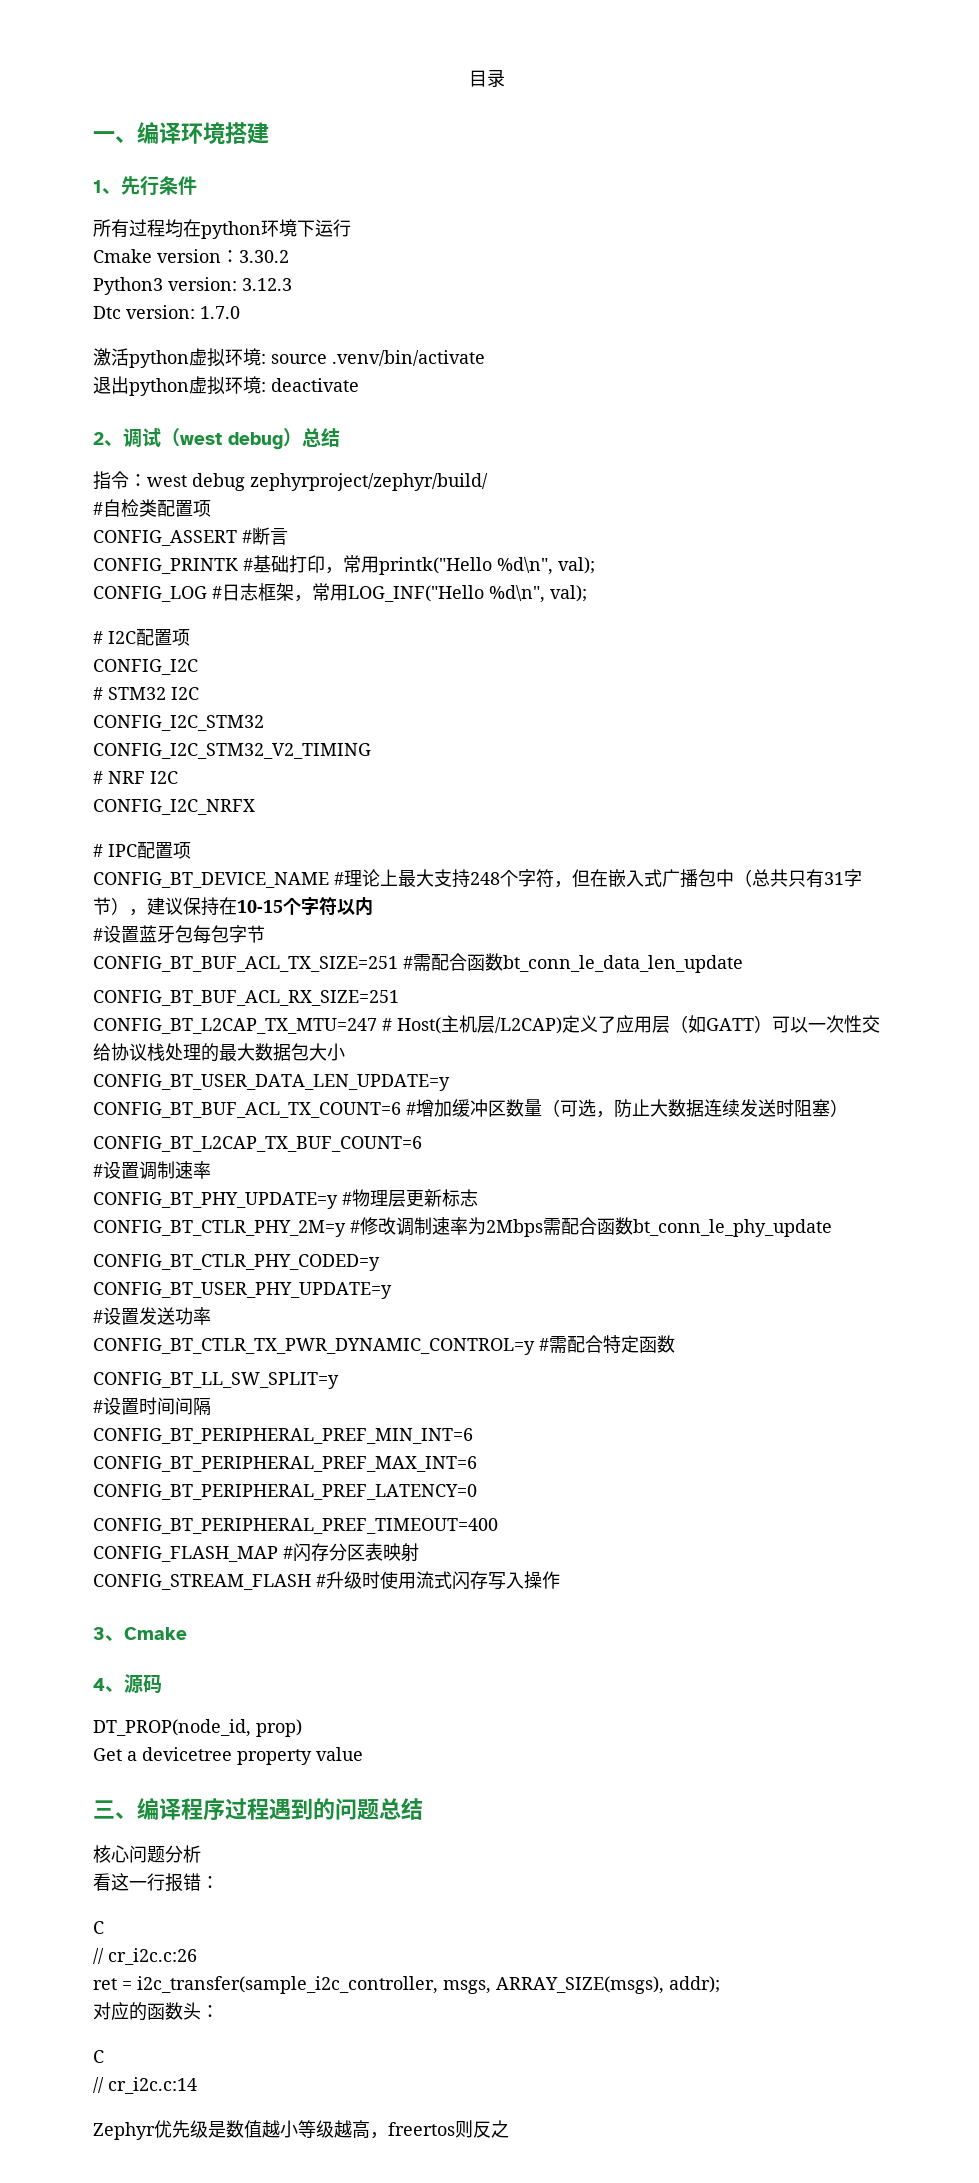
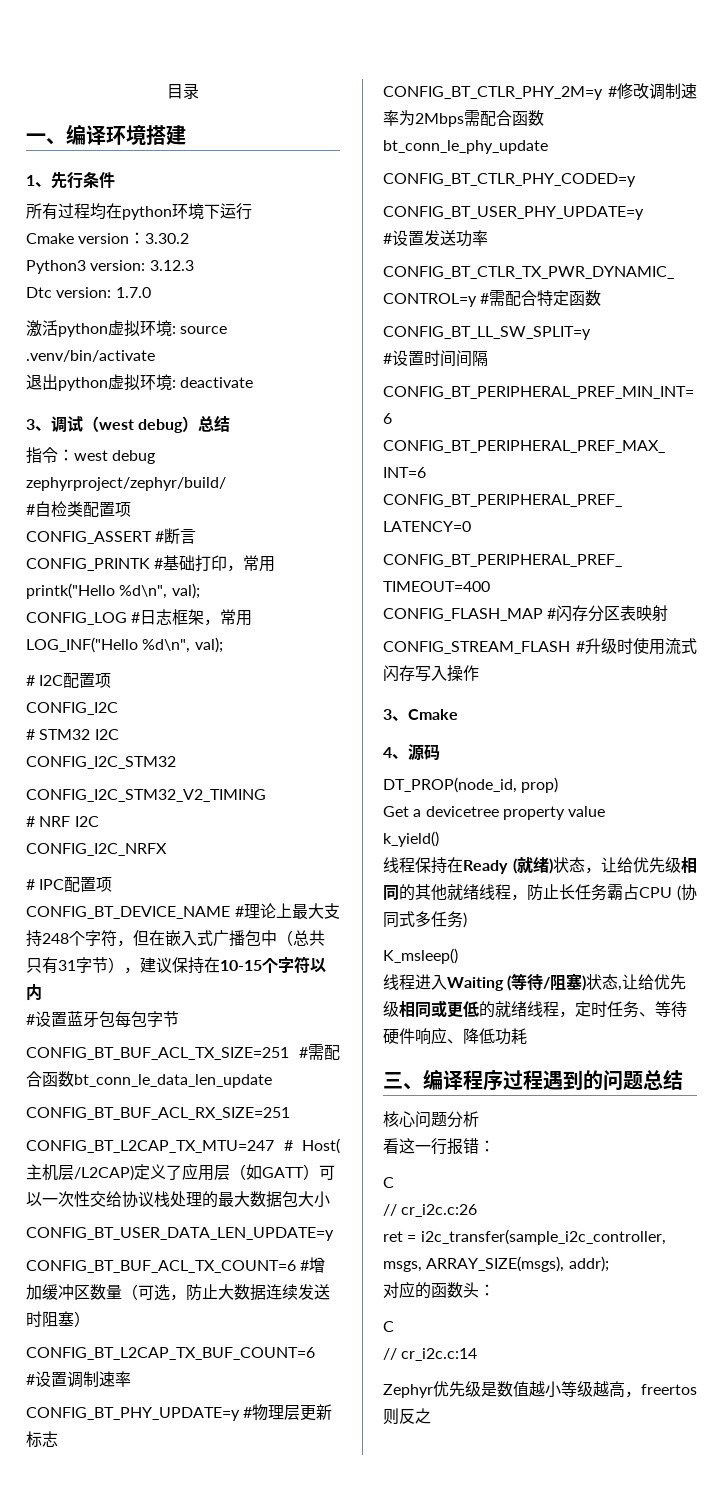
[93,432,104,445] 2 -> [26,419,35,430] 3
(363, 1754) none -> [383,831,439,847] [383,857,697,874] [383,884,697,901] [383,911,467,928] [383,948,458,964] [383,973,687,991] [383,1000,687,1018] [383,1027,527,1045] // k_yield() // 线程保持在Ready (就绪)状态，让给优先级相同的其他就绪线程，防止长任务霸占CPU (协同式多任务) // K_msleep() // 线程进入Waiting (等待/阻塞)状态,让给优先级相同或更低的就绪线程，定时任务、等待硬件响应、降低功耗

